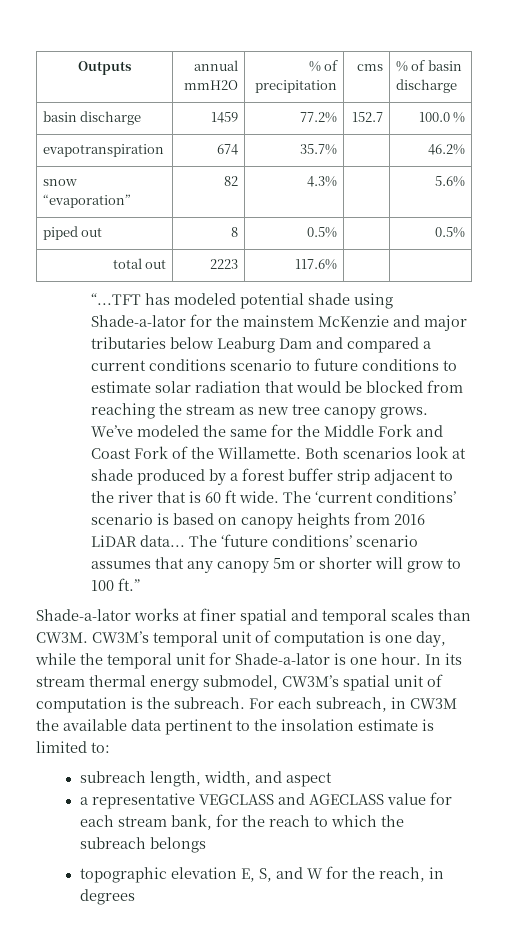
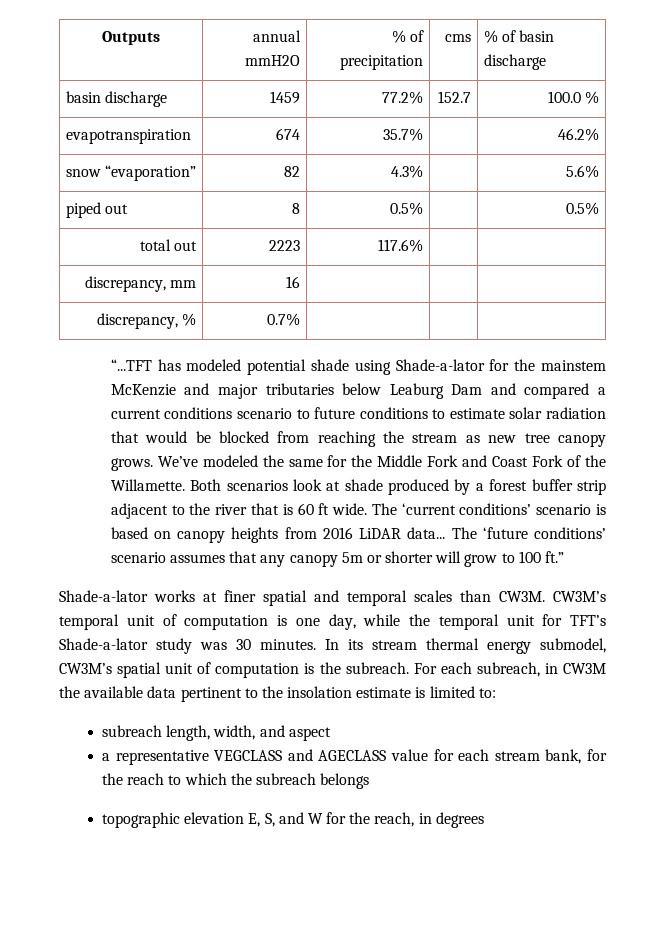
(338, 264) none -> [84,276,197,292] [286,276,301,288] [96,313,197,329] [267,313,301,326] // discrepancy, mm | 16 | | | // discrepancy, % | 0.7% | | |
[235,653,421,665] Shade-a-lator is one hour. -> [570,615,606,626] [59,638,316,654] TFT’s Shade-a-lator study was 30 minutes.

